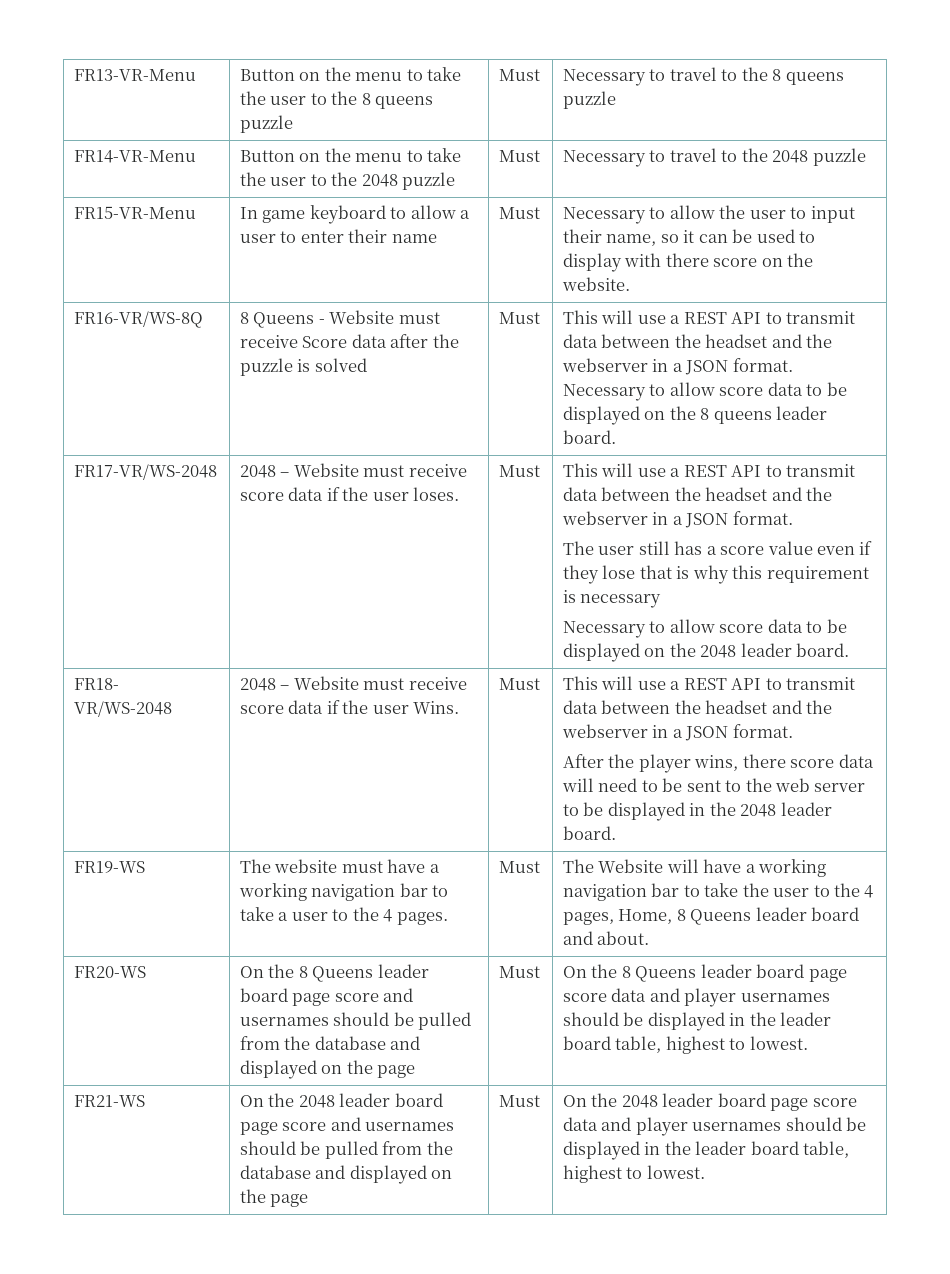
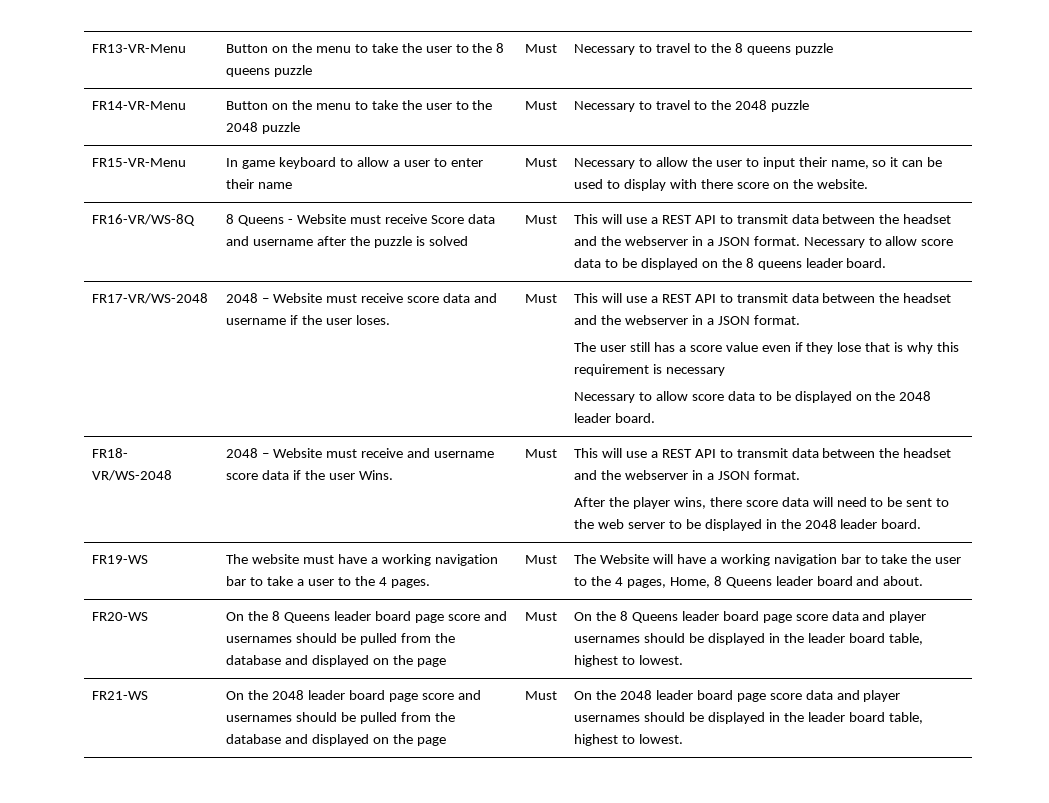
(387, 341) none -> [226,236,314,246] and username
(324, 494) none -> [473,293,497,303] [226,318,287,325] and username
(467, 683) none -> [406,448,494,458] and username

